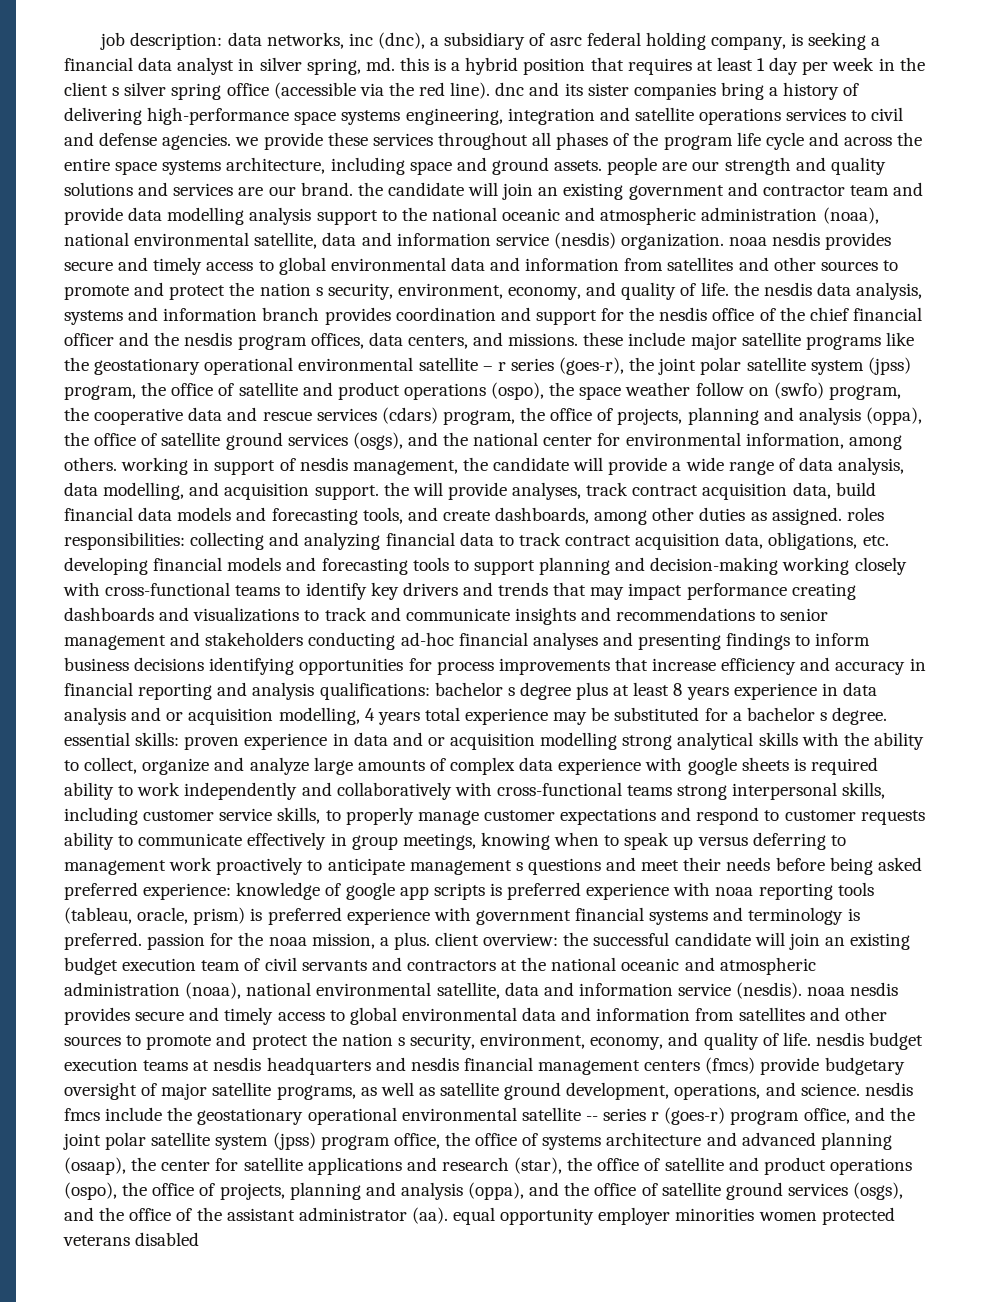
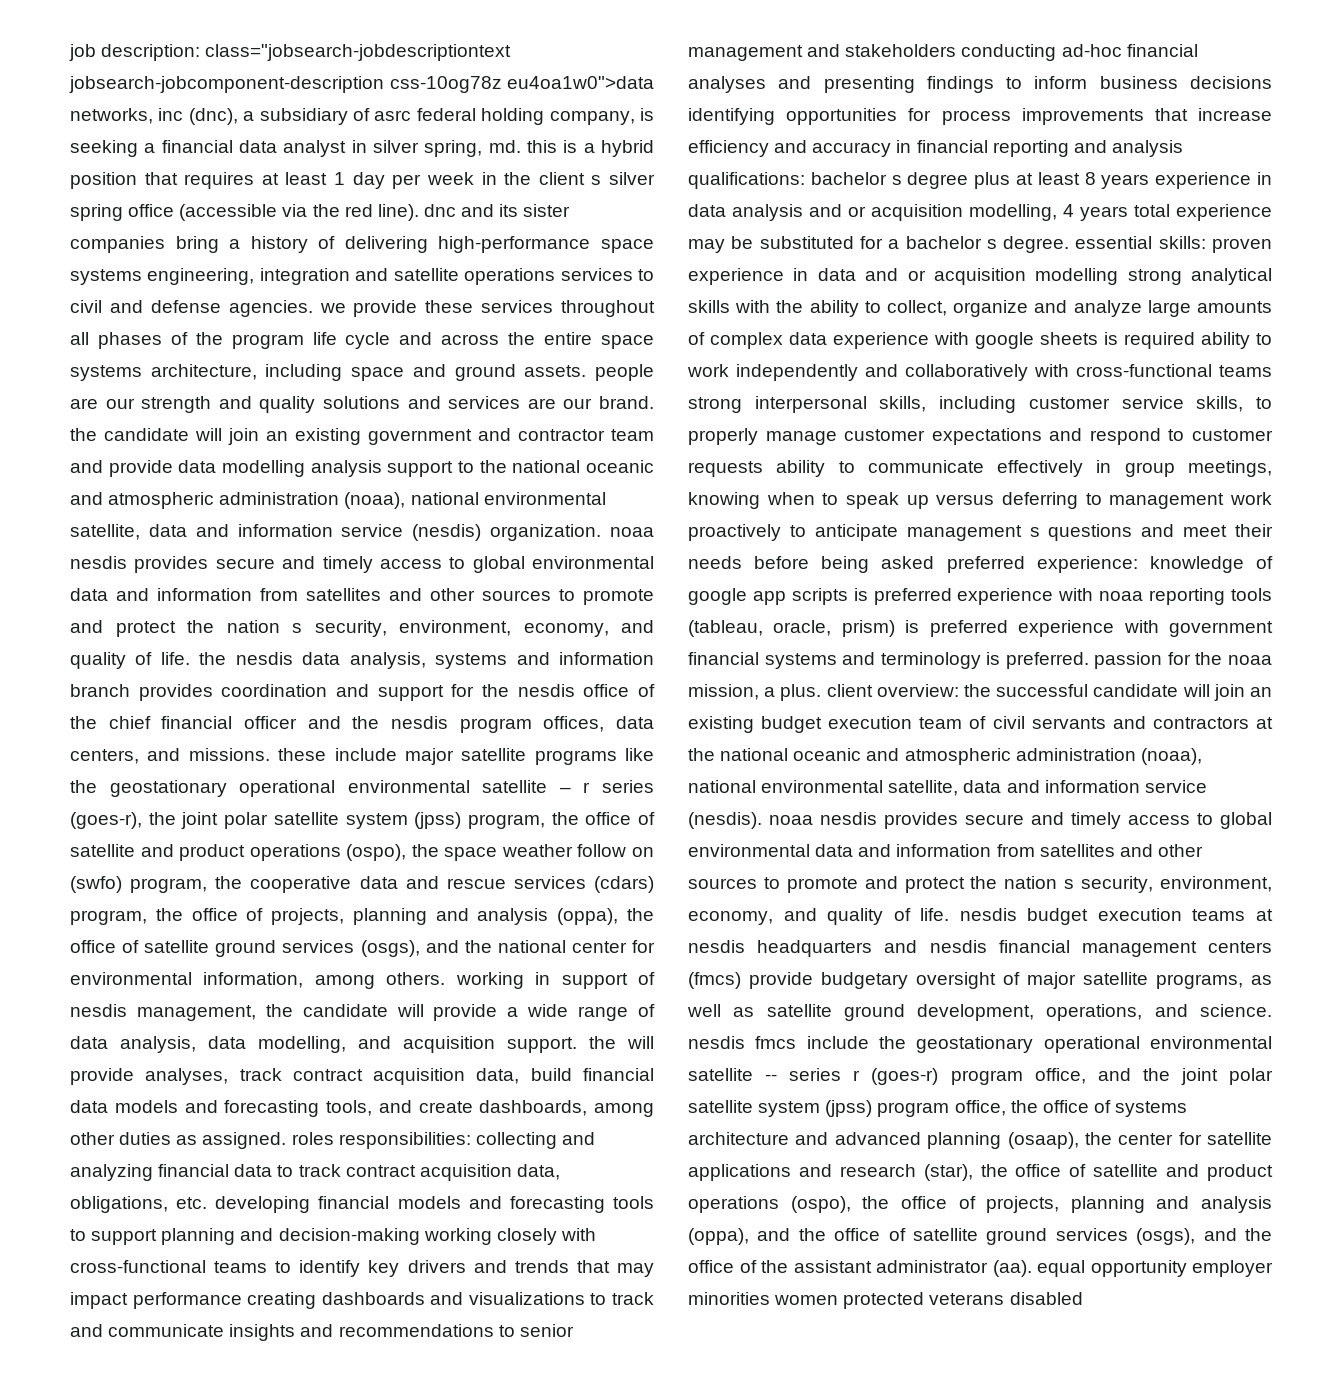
[227,32,262,46] data -> [205,44,512,61] [69,76,654,93] class="jobsearch-jobdescriptiontext jobsearch-jobcomponent-description css-10og78z eu4oa1w0">data

